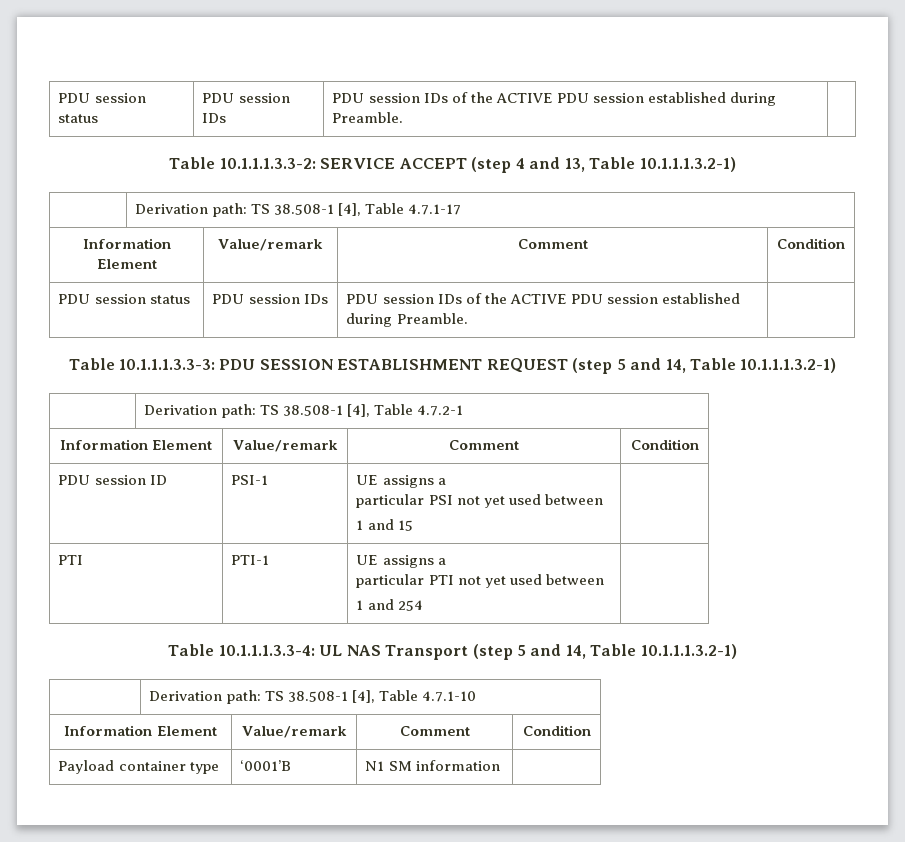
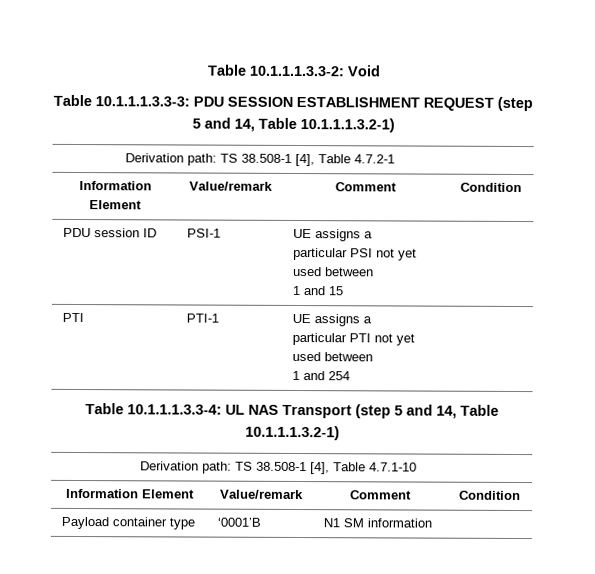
[58,93,146,103] [58,114,99,123] [202,93,290,103] [202,113,227,123] [332,92,776,106] [332,112,404,123] [169,157,736,173] [135,203,461,217] [82,238,171,249] [96,259,157,269] [218,239,323,251] [517,239,588,249] [777,238,845,249] [58,294,190,304] [212,294,328,304] [346,293,740,304] [346,313,468,327] PDU session status | PDU session IDs | PDU session IDs of the ACTIVE PDU session established during Preamble. | // Table 10.1.1.1.3.3-2: SERVICE ACCEPT (step 4 and 13, Table 10.1.1.1.3.2-1) // | Derivation path: TS 38.508-1 [4], Table 4.7.1-17 // Information Element | Value/remark | Comment | Condition // PDU session status | PDU session IDs | PDU session IDs of the ACTIVE PDU session established during Preamble. | -> [206,64,381,77] Table 10.1.1.1.3.3-2: Void

